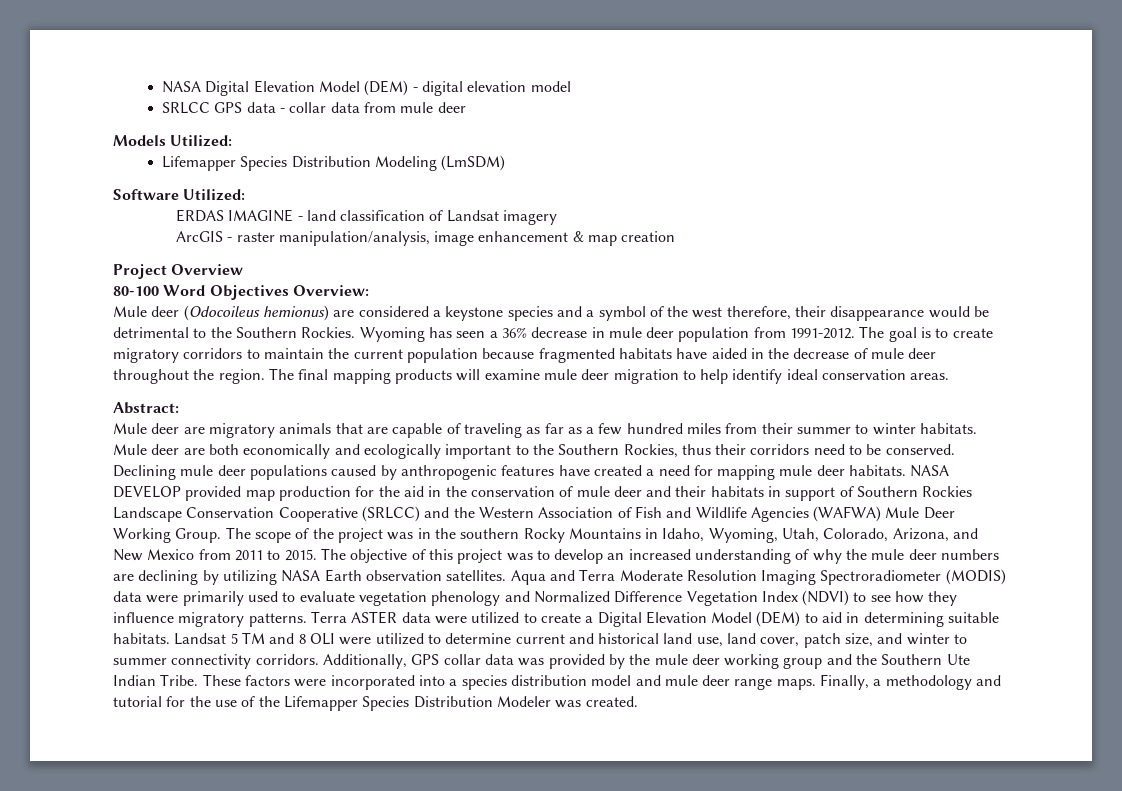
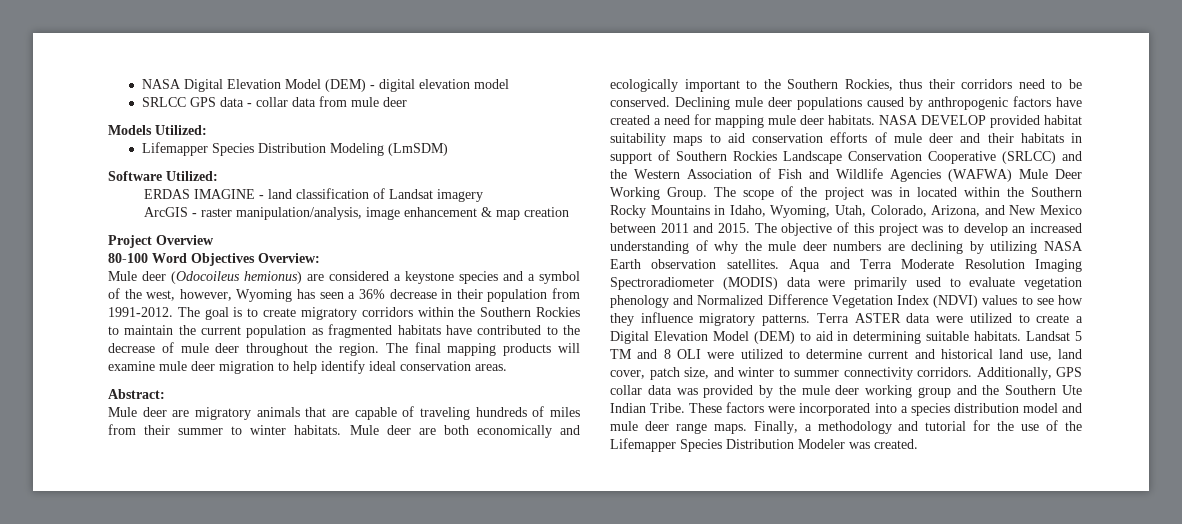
[692,306,990,321] [113,327,356,338] west therefore, their disappearance would be detrimental to the Southern Rockies. -> [146,289,232,301] west, however,
[608,327,675,338] mule deer -> [456,289,483,299] their
(243, 353) none -> [417,307,580,317] within the Southern Rockies
[482,348,535,359] because -> [311,328,323,335] as
[711,348,764,359] aided in -> [477,325,558,335] contributed to
[526,423,683,435] as far as a few hundred -> [475,406,545,417] hundreds of
[501,465,555,476] features -> [1013,96,1051,107] factors
[245,486,555,501] map production for the aid in the conservation -> [1044,115,1082,125] [610,132,868,146] habitat suitability maps to aid conservation efforts
[434,528,520,539] the southern -> [916,187,1082,197] located within the Southern
[198,549,281,561] from 2011 to -> [610,223,714,233] between 2011 and
(850, 598) none -> [982,295,1018,305] values

